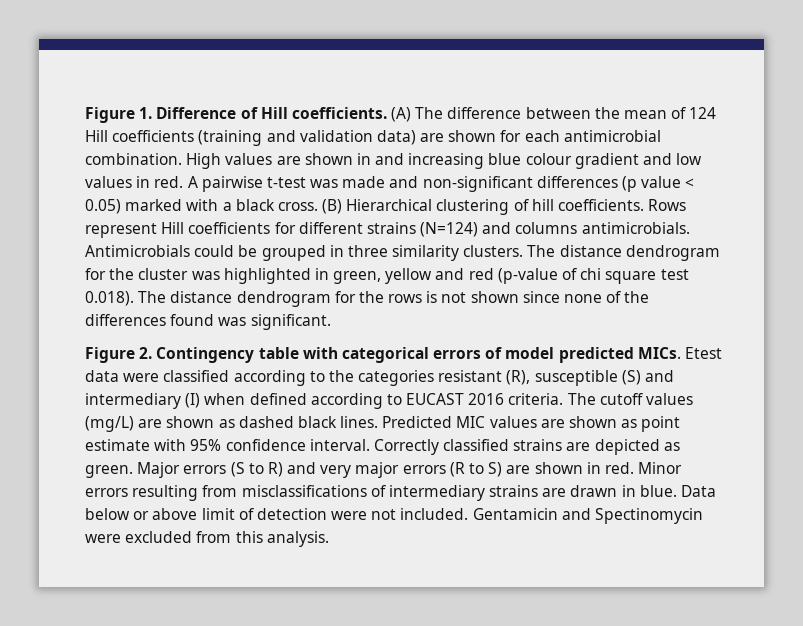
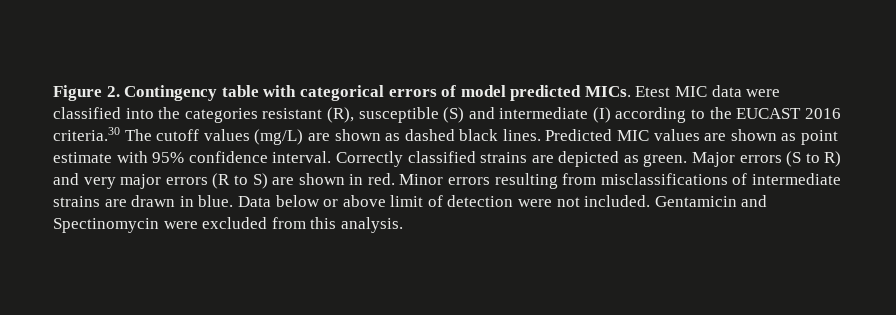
[85,107,717,123] [85,130,661,146] [85,153,703,169] [85,176,695,192] [85,199,687,215] [85,222,690,238] [85,245,720,261] [85,268,689,284] [85,291,650,307] [85,314,331,330] [85,347,135,363] Figure 1. Difference of Hill coefficients. (A) The difference between the mean of 124 Hill coefficients (training and validation data) are shown for each antimicrobial combination. High values are shown in and increasing blue colour gradient and low values in red. A pairwise t-test was made and non-significant differences (p value < 0.05) marked with a black cross. (B) Hierarchical clustering of hill coefficients. Rows represent Hill coefficients for different strains (N=124) and columns antimicrobials. Antimicrobials could be grouped in three similarity clusters. The distance dendrogram for the cluster was highlighted in green, yellow and red (p-value of chi square test 0.018). The distance dendrogram for the rows is not shown since none of the differences found was significant. // Figure -> [53,85,102,101] Figure
(723, 353) none -> [675,86,708,97] MIC
[233,370,325,386] according to -> [125,108,154,119] into
[85,393,402,409] intermediary (I) when defined according to -> [499,107,732,123] intermediate (I) according to the
[508,393,564,405] criteria. -> [53,127,120,141] criteria.30
[388,485,485,501] intermediary -> [752,173,842,185] intermediate

